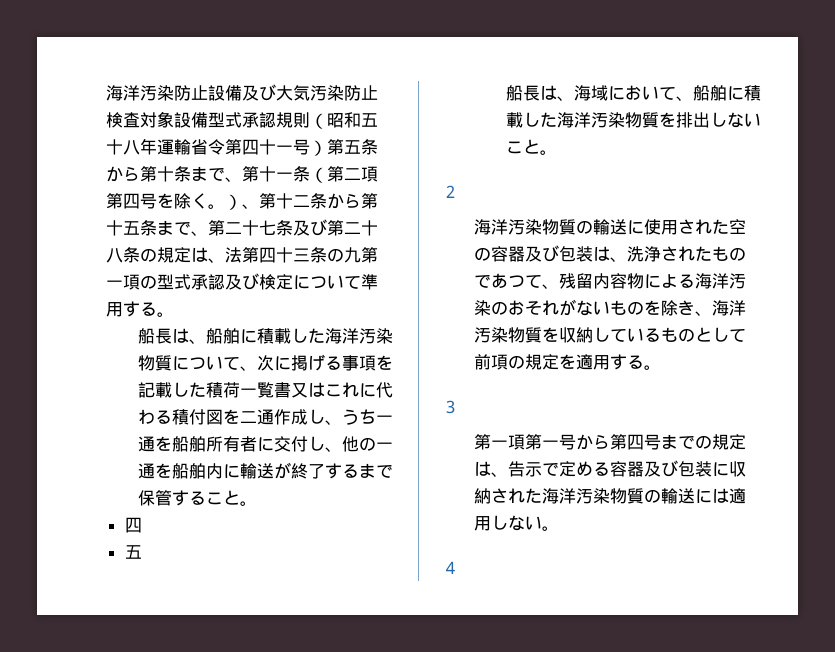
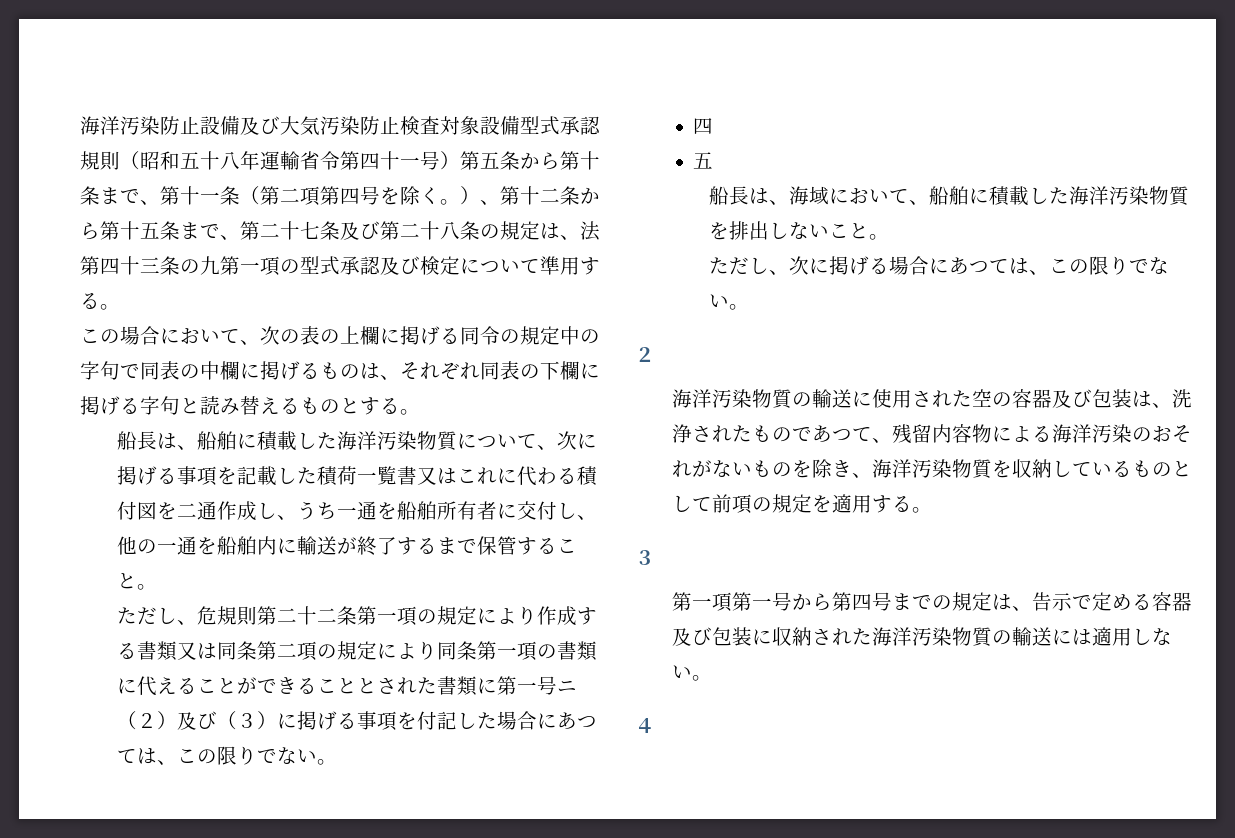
(174, 314) none -> [79,326,600,345] [79,361,600,380] [79,396,420,415] // この場合において、次の表の上欄に掲げる同令の規定中の字句で同表の中欄に掲げるものは、それぞれ同表の下欄に掲げる字句と読み替えるものとする。
(257, 503) none -> [116,606,597,626] [116,641,597,661] [116,676,577,696] [116,711,597,731] [116,746,337,765] // ただし、危規則第二十二条第一項の規定により作成する書類又は同条第二項の規定により同条第一項の書類に代えることができることとされた書類に第一号ニ（２）及び（３）に掲げる事項を付記した場合にあつては、この限りでない。
(557, 152) none -> [708,256,1169,275] [708,294,749,310] // ただし、次に掲げる場合にあつては、この限りでない。

